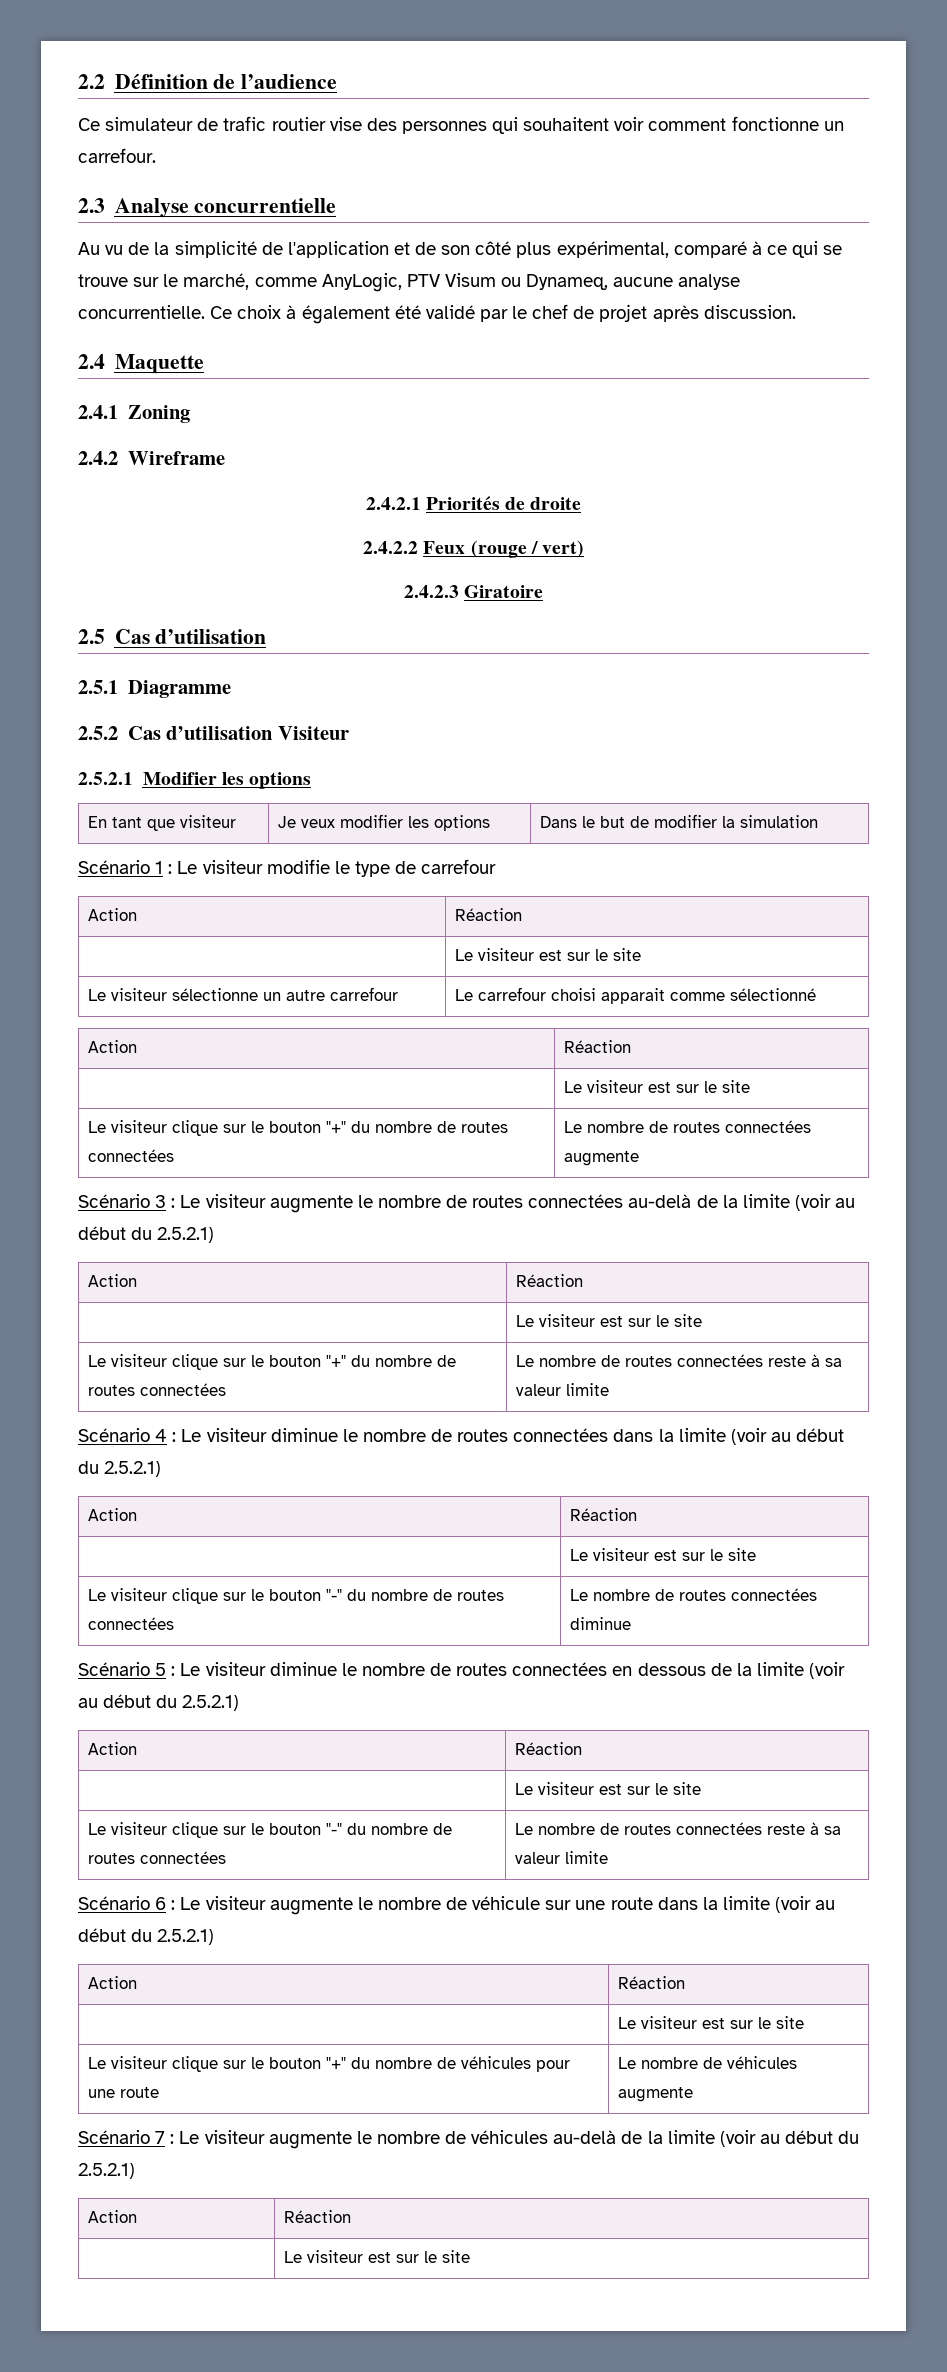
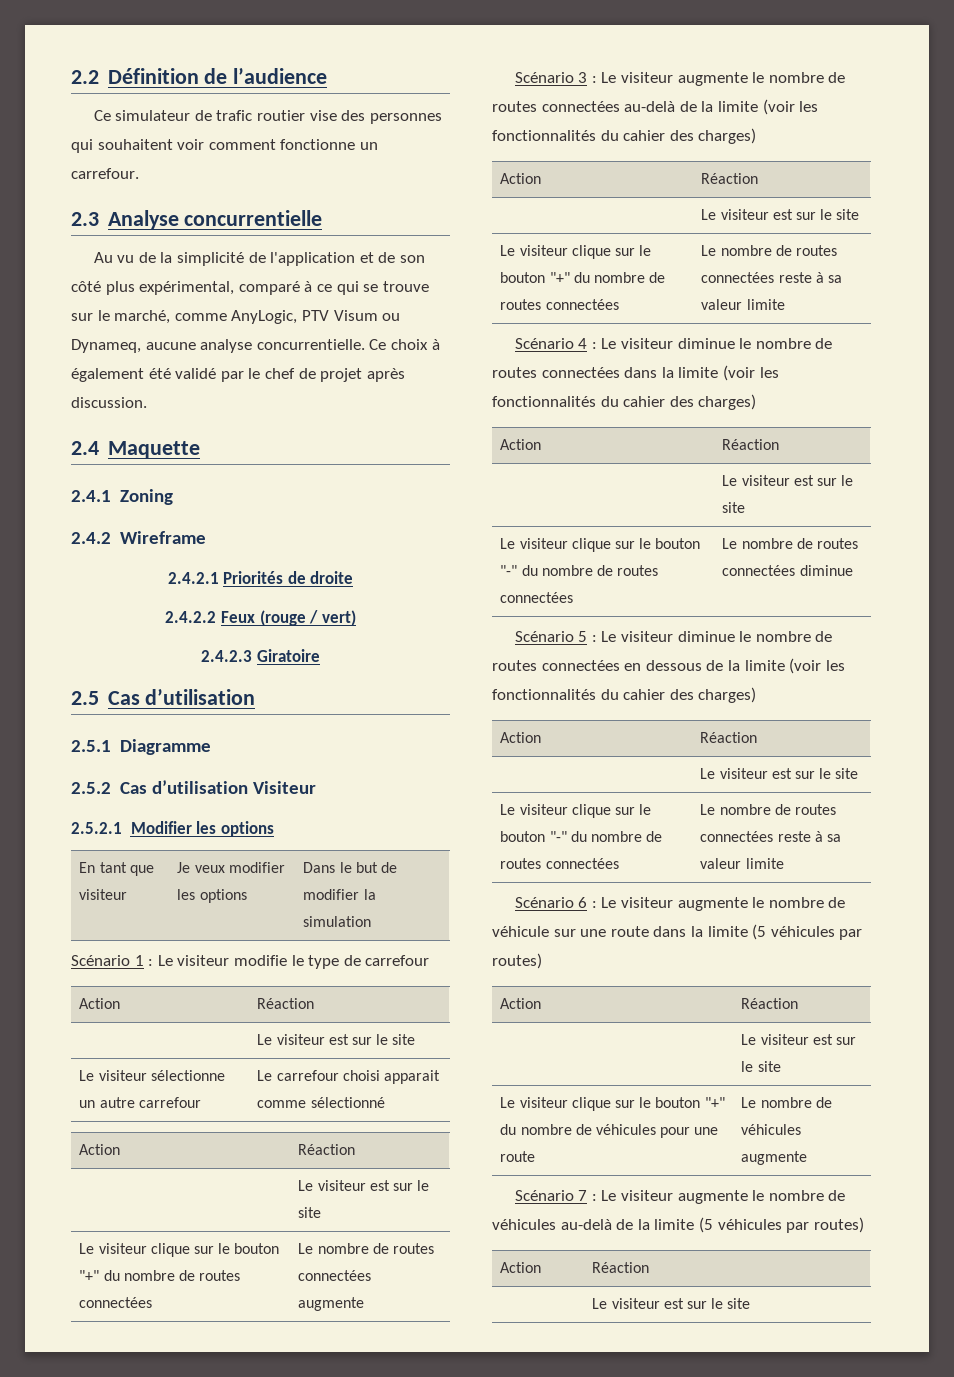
[835,1198,856,1208] [78,1226,215,1243] au début du 2.5.2.1) -> [799,101,819,112] [492,128,757,144] les fonctionnalités du cahier des charges)
[770,1428,845,1442] [78,1461,162,1477] au début du 2.5.2.1) -> [759,367,779,378] [492,394,757,410] les fonctionnalités du cahier des charges)
[78,1694,240,1711] au début du 2.5.2.1) -> [825,660,845,671] [492,687,757,703] les fonctionnalités du cahier des charges)
[775,1896,836,1913] [78,1928,215,1945] (voir au début du 2.5.2.1) -> [752,924,863,940] [492,953,542,969] (5 véhicules par routes)
[719,2130,860,2147] [78,2163,135,2179] (voir au début du 2.5.2.1) -> [698,1217,864,1233] (5 véhicules par routes)

